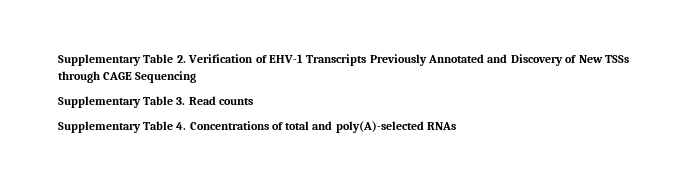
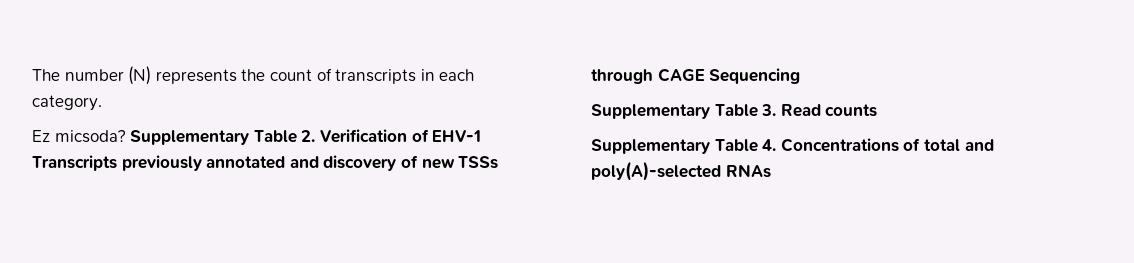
(58, 60) none -> [32,66,475,85] [32,95,102,111] [32,130,126,143] The number (N) represents the count of transcripts in each category. // Ez micsoda?
[369,54,603,66] Previously Annotated and Discovery of New -> [121,155,455,171] previously annotated and discovery of new

